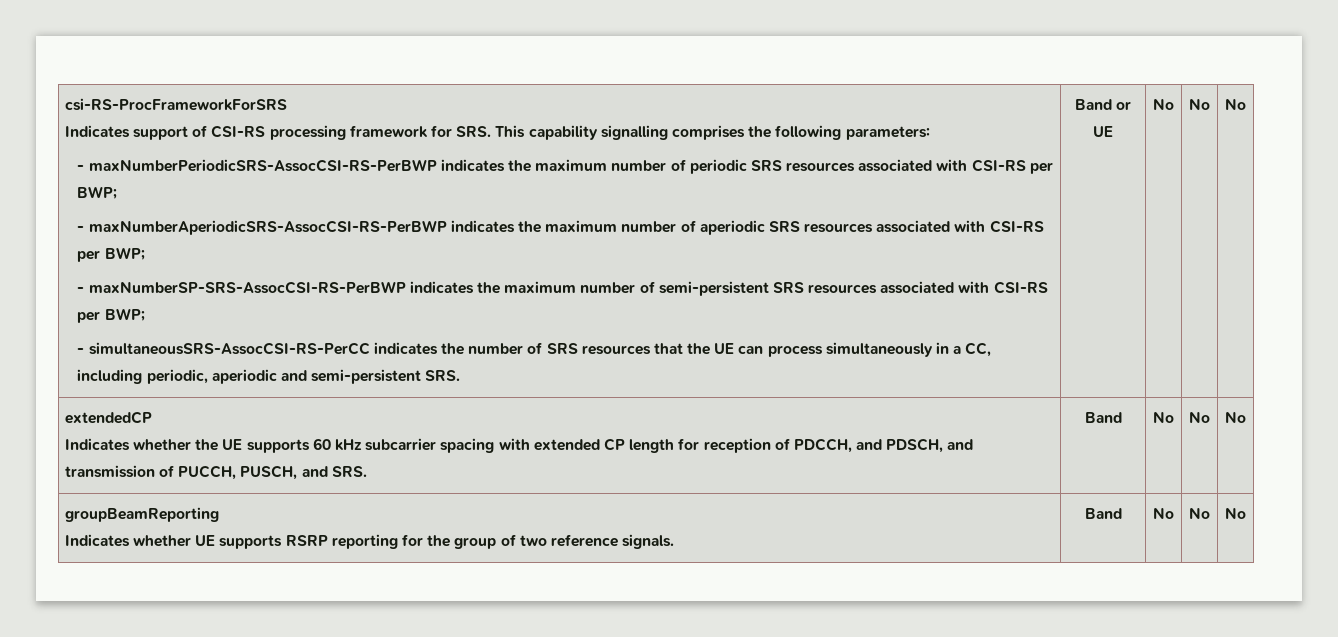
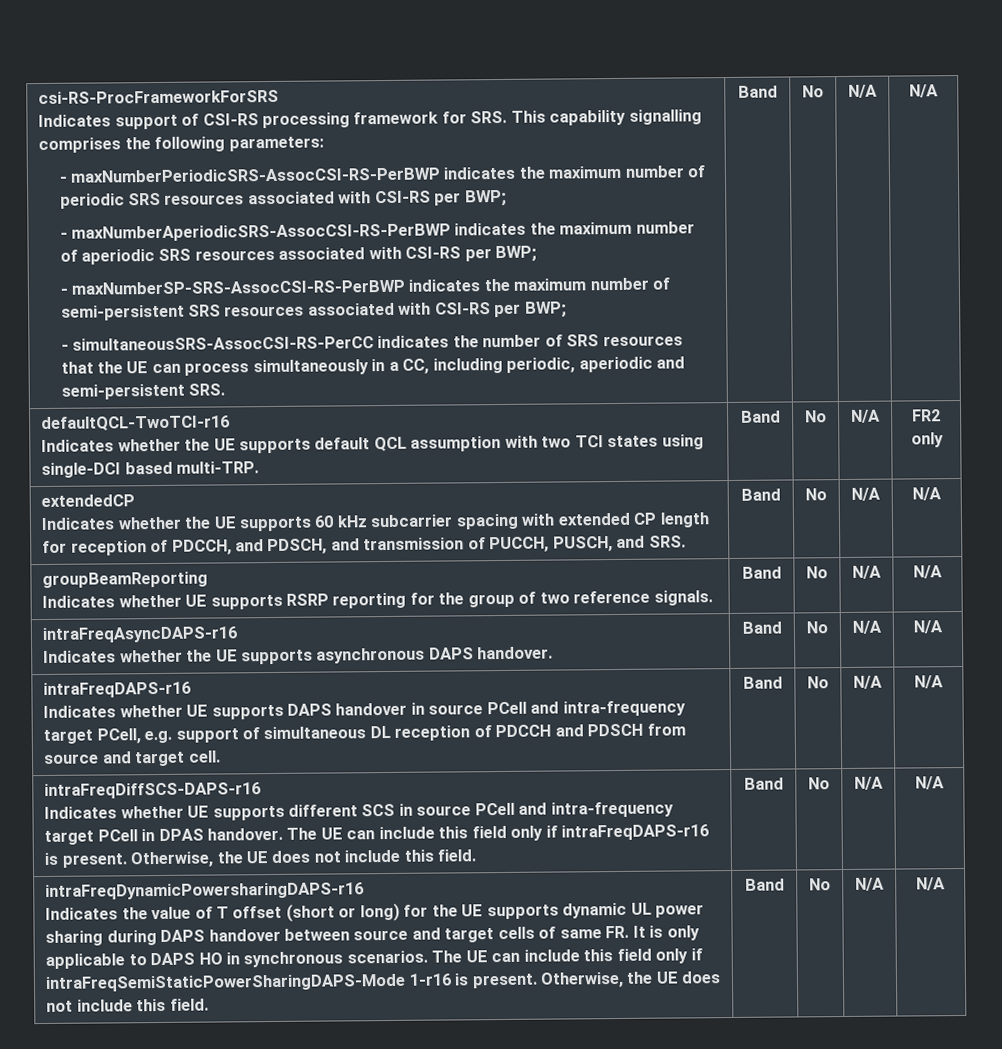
[1116,101,1132,110] [1093,126,1113,137] [1153,99,1174,110] [1189,99,1210,110] [1225,99,1246,110] or UE | No | No | No -> [802,85,824,98] [848,84,878,98] [909,84,939,98] [41,415,231,432] [41,434,704,454] [41,461,260,479] [740,410,781,423] [805,410,827,423] [851,409,881,423] [912,409,941,422] [910,432,944,448] | No | N/A | N/A // defaultQCL-TwoTCI-r16 // Indicates whether the UE supports default QCL assumption with two TCI states using single-DCI based multi-TRP. | Band | No | N/A | FR2 only
[1189,412,1210,423] [1225,412,1246,423] No | No -> [851,487,881,501] [912,487,942,501] N/A | N/A
[1189,508,1210,519] [1225,508,1246,519] No | No -> [852,565,882,579] [913,565,943,579] [42,626,239,644] [43,646,554,665] [741,621,782,634] [806,621,828,634] [852,620,882,634] [913,620,943,634] [43,681,192,698] [43,700,686,720] [43,723,686,744] [43,750,221,767] [742,676,783,689] [807,676,829,689] [853,675,883,689] [914,675,944,689] [44,782,262,799] [44,801,674,821] [44,824,710,845] [44,849,477,868] [743,777,784,790] [808,777,830,790] [854,776,884,790] [915,776,945,790] [45,882,365,900] [45,902,704,922] [45,925,700,946] [45,948,703,969] [45,971,722,992] [46,998,209,1012] [744,878,785,891] [809,878,831,891] [855,877,885,891] [916,877,946,891] N/A | N/A // intraFreqAsyncDAPS-r16 // Indicates whether the UE supports asynchronous DAPS handover. | Band | No | N/A | N/A // intraFreqDAPS-r16 // Indicates whether UE supports DAPS handover in source PCell and intra-frequency target PCell, e.g. support of simultaneous DL reception of PDCCH and PDSCH from source and target cell. | Band | No | N/A | N/A // intraFreqDiffSCS-DAPS-r16 // Indicates whether UE supports different SCS in source PCell and intra-frequency target PCell in DPAS handover. The UE can include this field only if intraFreqDAPS-r16 is present. Otherwise, the UE does not include this field. | Band | No | N/A | N/A // intraFreqDynamicPowersharingDAPS-r16 // Indicates the value of T offset (short or long) for the UE supports dynamic UL power sharing during DAPS handover between source and target cells of same FR. It is only applicable to DAPS HO in synchronous scenarios. The UE can include this field only if intraFreqSemiStaticPowerSharingDAPS-Mode 1-r16 is present. Otherwise, the UE does not include this field. | Band | No | N/A | N/A

